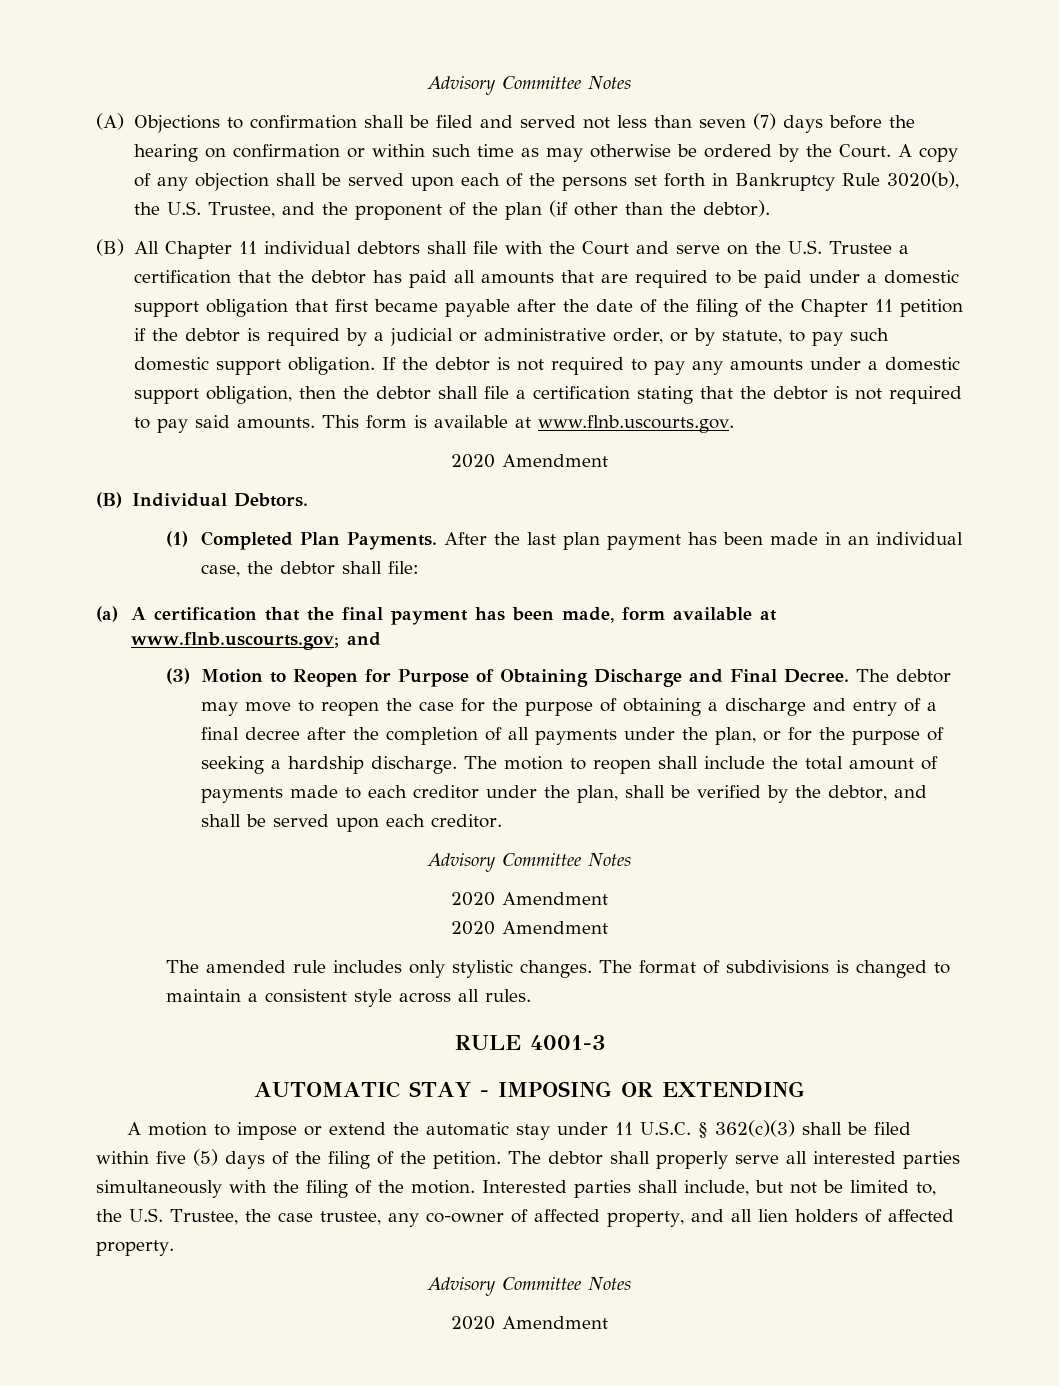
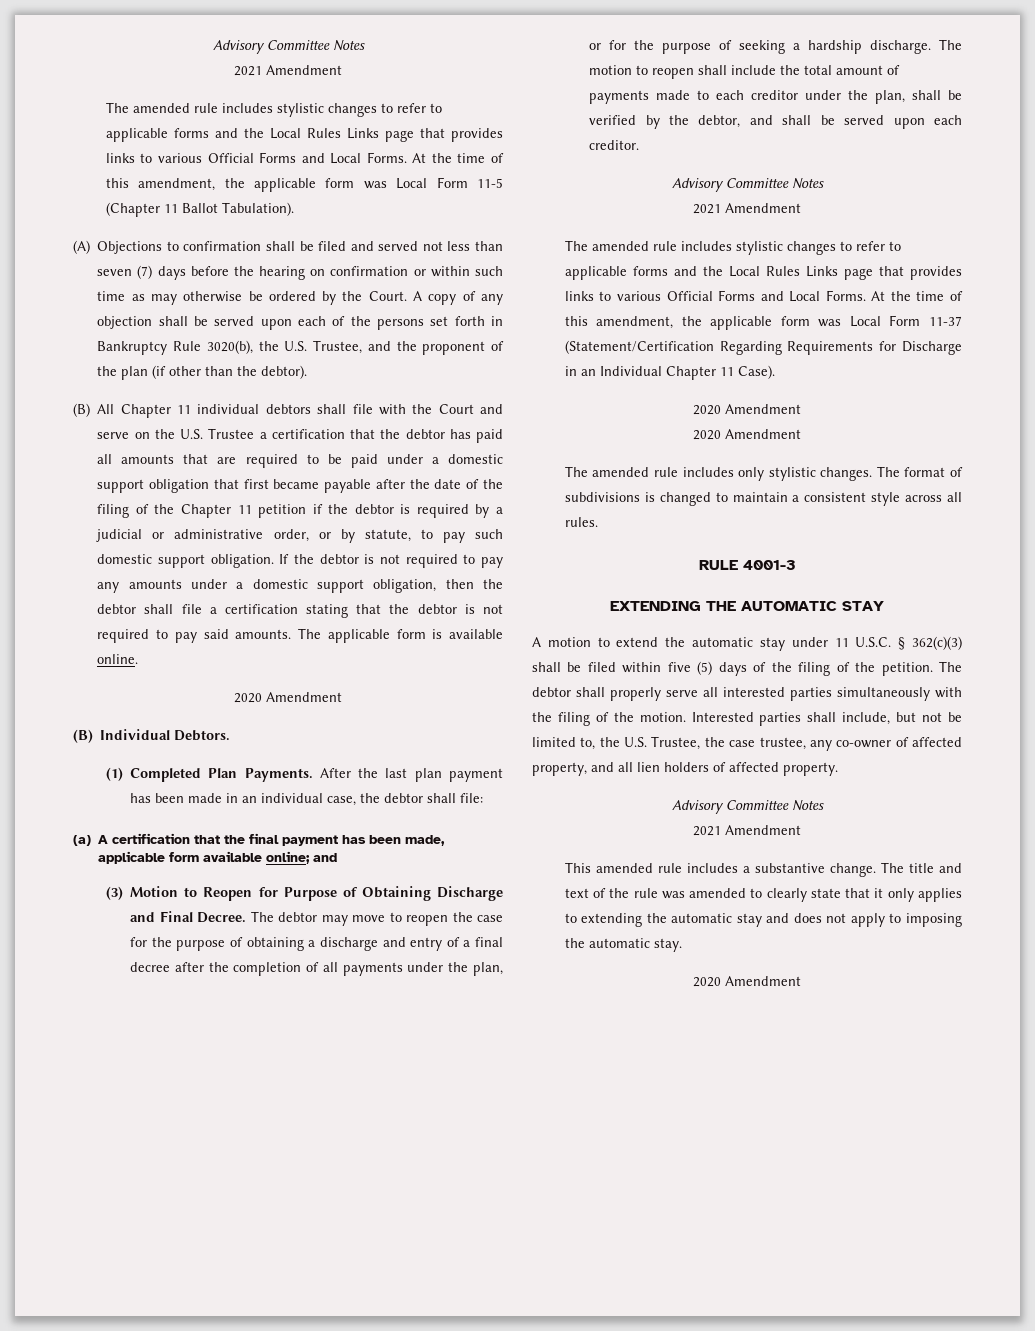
[427,76,631,95] Advisory Committee Notes -> [212,40,365,54] [234,65,342,76] [105,102,442,117] [105,128,503,142] [105,152,505,164] [105,177,503,192] [105,202,294,217] Advisory Committee Notes // 2021 Amendment // The amended rule includes stylistic changes to refer to applicable forms and the Local Rules Links page that provides links to various Official Forms and Local Forms. At the time of this amendment, the applicable form was Local Form 11-5 (Chapter 11 Ballot Tabulation).
[321,415,359,428] This -> [298,628,390,643] The applicable
[514,415,735,433] at www.flnb.uscourts.gov. -> [97,654,139,664] online.
(615, 615) none -> [98,851,166,864] applicable
[760,610,778,621] [131,632,339,650] at www.flnb.uscourts.gov; -> [266,851,311,864] online;
(631, 859) none -> [693,203,801,214] [564,240,901,255] [564,266,962,280] [564,290,964,302] [564,315,962,330] [564,340,962,355] [564,365,775,380] // 2021 Amendment // The amended rule includes stylistic changes to refer to applicable forms and the Local Rules Links page that provides links to various Official Forms and Local Forms. At the time of this amendment, the applicable form was Local Form 11-37 (Statement/Certification Regarding Requirements for Discharge in an Individual Chapter 11 Case).
(605, 1042) none -> [610,601,736,611] EXTENDING THE
[479,1081,805,1098] - IMPOSING OR EXTENDING -> (884, 606) none
[237,1122,323,1140] impose or -> (610, 642) none
(631, 1283) none -> [693,825,801,836] [564,862,962,877] [564,888,962,902] [564,913,962,927] [564,938,682,952] // 2021 Amendment // This amended rule includes a substantive change. The title and text of the rule was amended to clearly state that it only applies to extending the automatic stay and does not apply to imposing the automatic stay.

